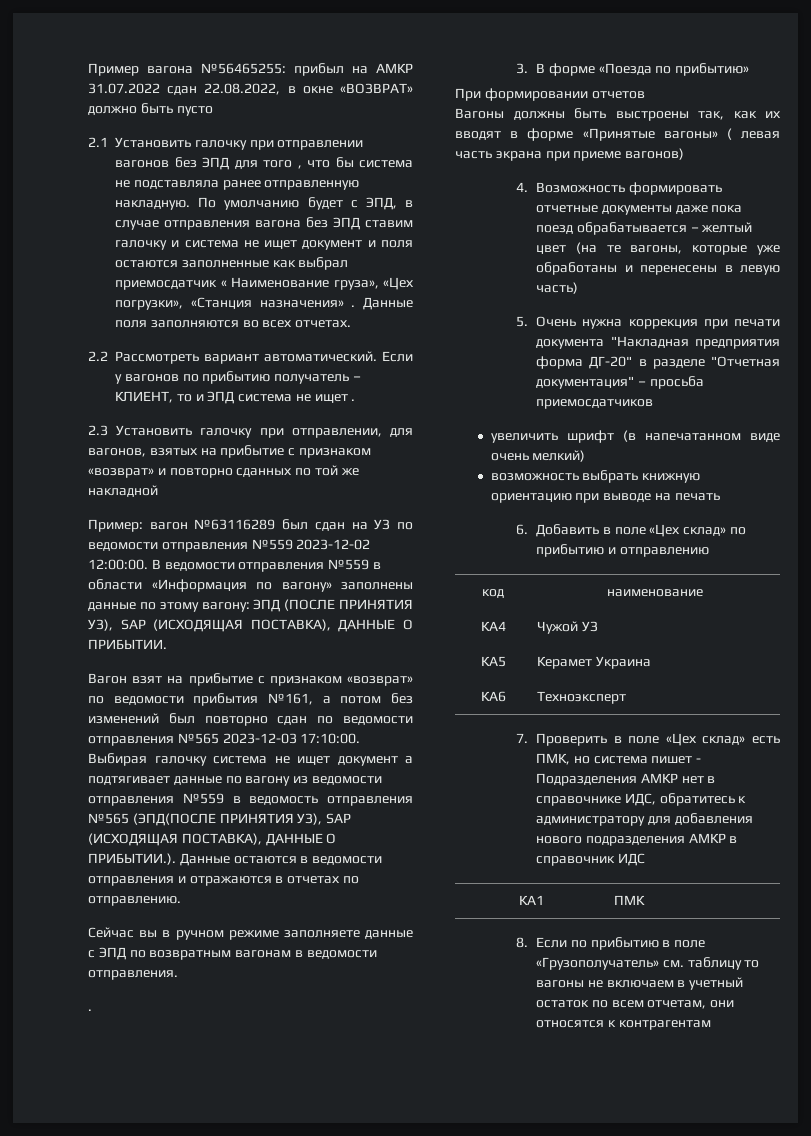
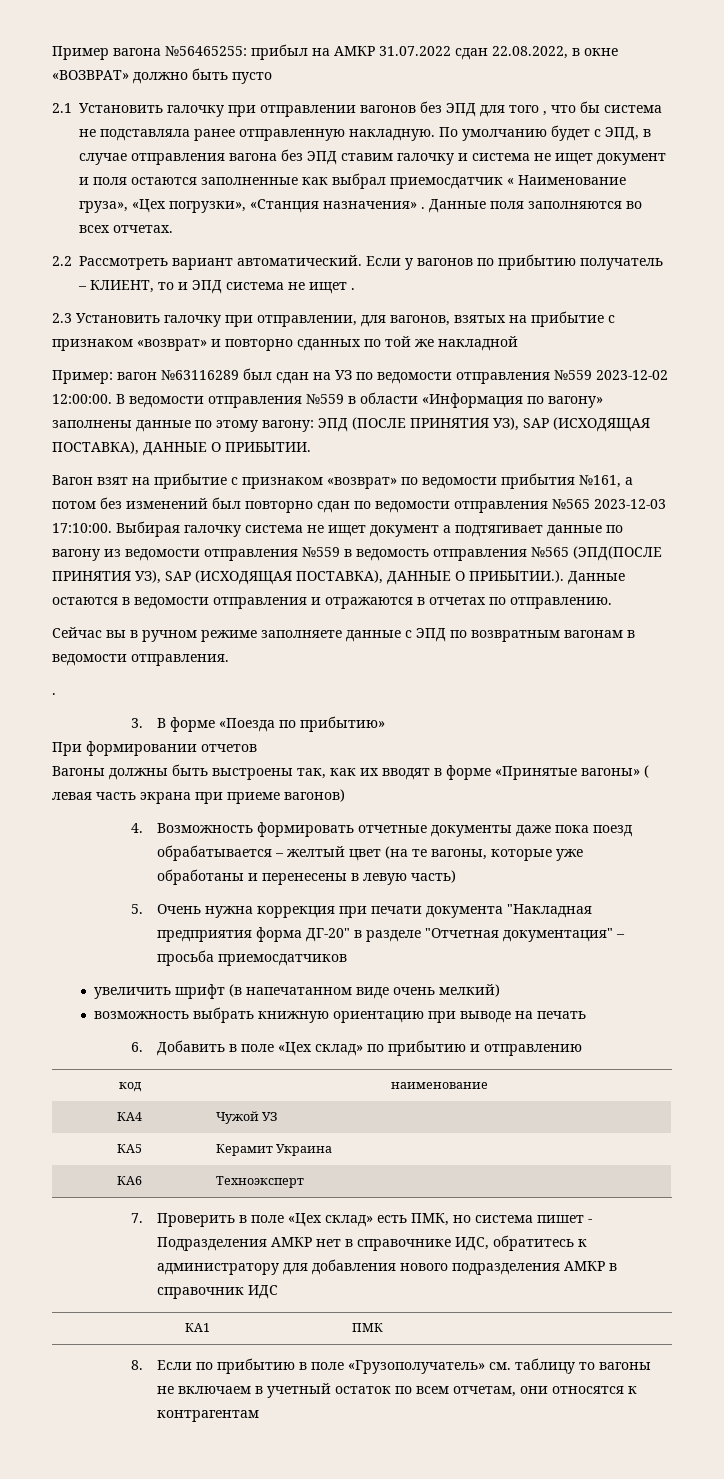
[536,656,592,669] Керамет -> [216,1144,274,1156] Керамит

